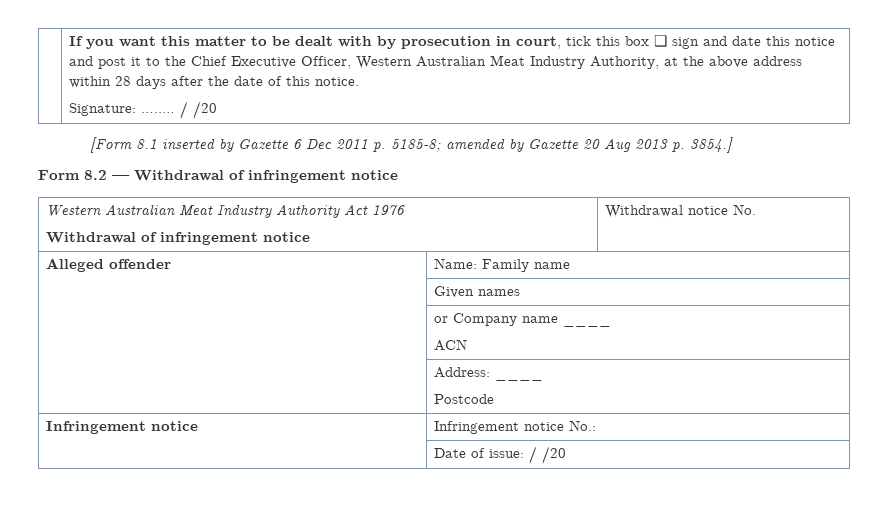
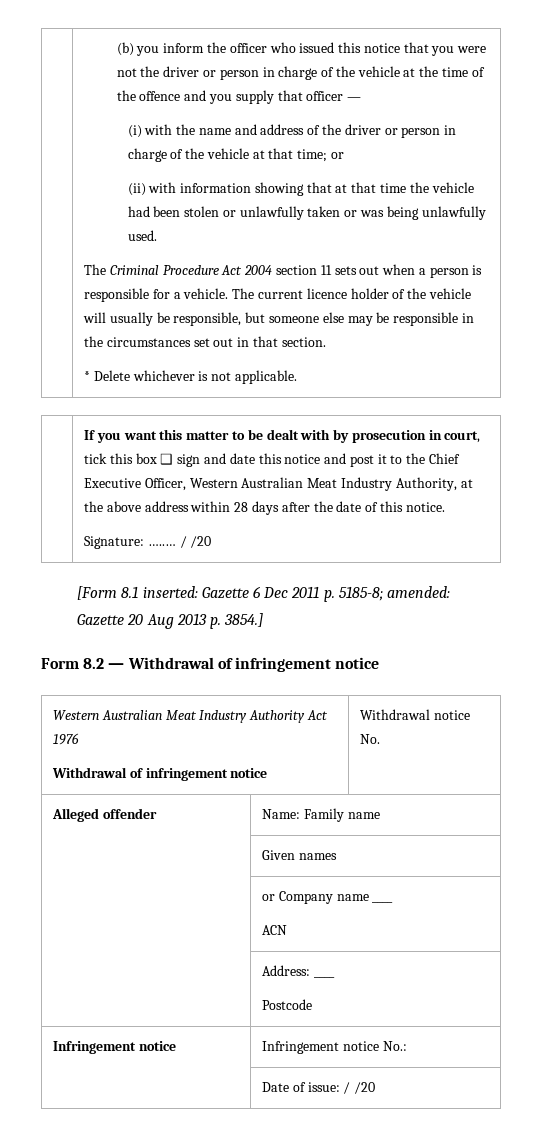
(69, 41) none -> [116,42,487,56] [116,66,485,80] [116,90,362,104] [127,124,457,138] [127,148,345,162] [127,182,474,196] [127,206,486,220] [127,230,157,241] [84,264,483,278] [84,288,471,302] [83,312,474,326] [84,336,326,347] [84,370,297,384] | (b) you inform the officer who issued this notice that you were not the driver or person in charge of the vehicle at the time of the offence and you supply that officer — // (i) with the name and address of the driver or person in charge of the vehicle at that time; or // (ii) with information showing that at that time the vehicle had been stolen or unlawfully taken or was being unlawfully used. // The Criminal Procedure Act 2004 section 11 sets out when a person is responsible for a vehicle. The current licence holder of the vehicle will usually be responsible, but someone else may be responsible in the circumstances set out in that section. // * Delete whichever is not applicable. //
[161,138,234,152] inserted by -> [142,586,198,598] inserted:
[445,138,524,152] amended by -> [386,586,450,598] amended:

